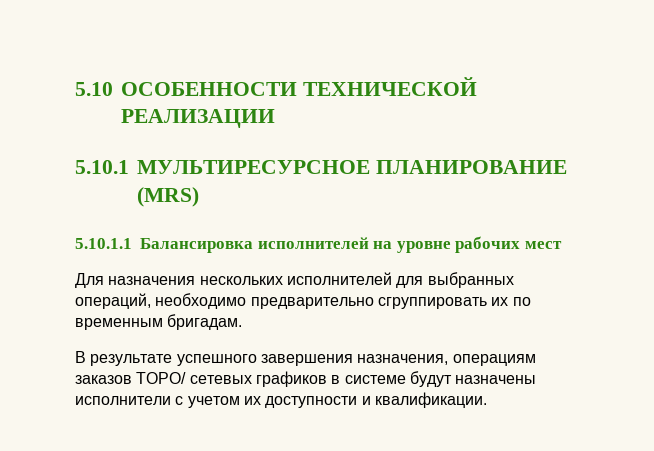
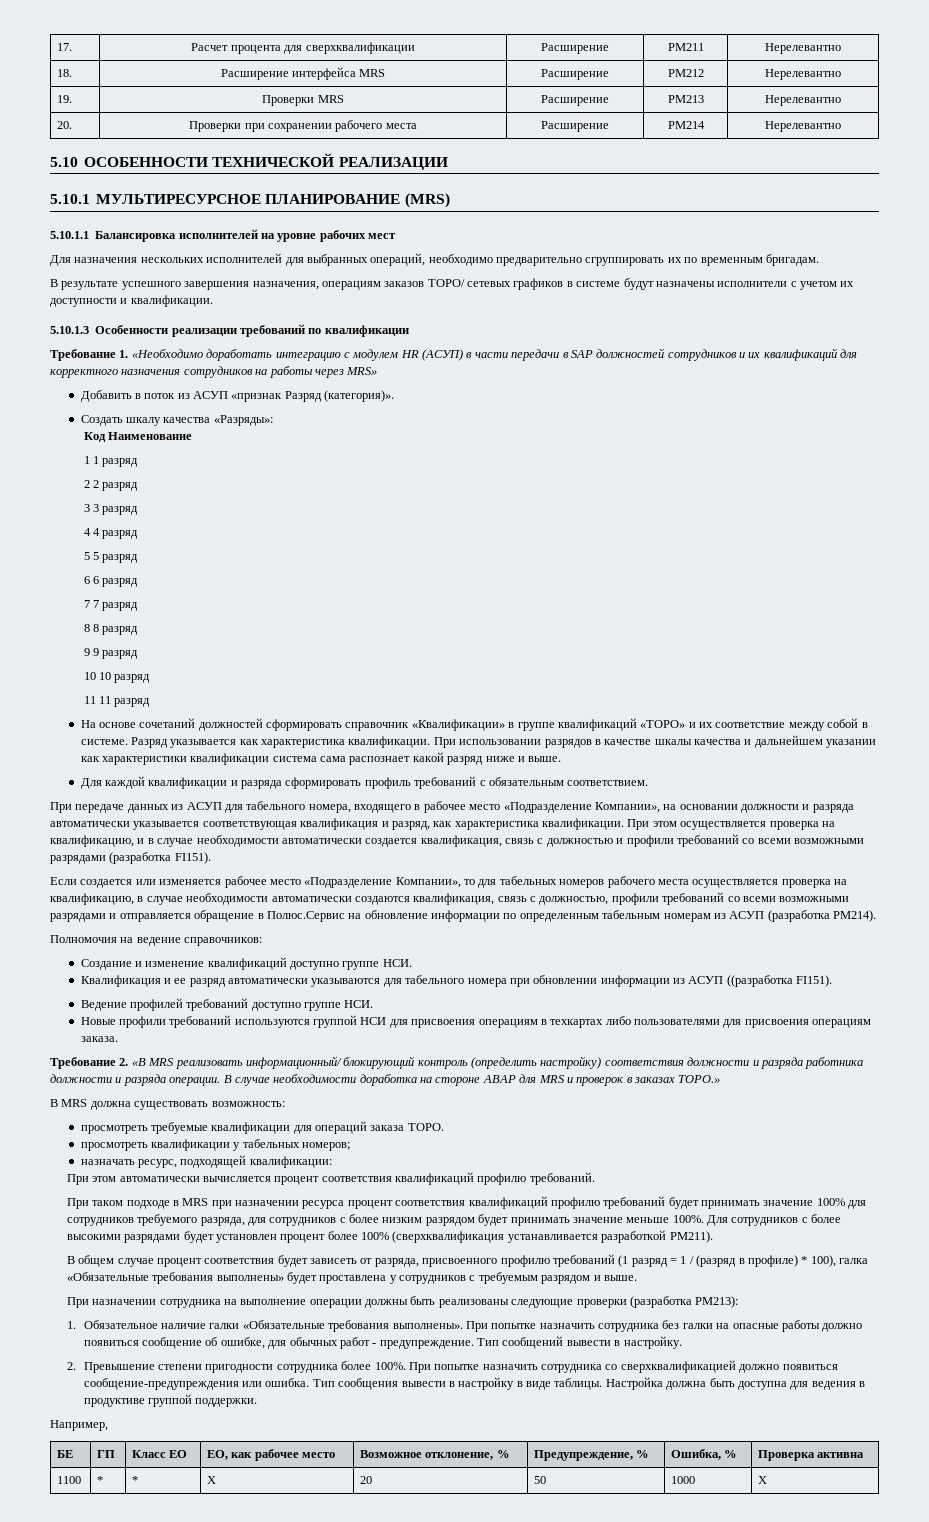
(75, 89) none -> [57,43,73,51] [191,42,415,54] [541,43,609,54] [667,43,704,51] [765,43,841,54] [57,69,73,77] [220,67,386,80] [541,69,609,80] [667,69,704,77] [765,69,841,80] [57,95,73,103] [262,95,344,106] [541,95,609,106] [667,95,704,103] [765,95,841,106] [57,121,73,129] [189,120,417,132] [541,121,609,132] [667,121,705,129] [765,121,841,132] 17. | Расчет процента для сверхквалификации | Pасширение | PM211 | Нерелевантно // 18. | Расширение интерфейса MRS | Расширение | PM212 | Нерелевантно // 19. | Проверки MRS | Расширение | PM213 | Нерелевантно // 20. | Проверки при сохранении рабочего места | Расширение | PM214 | Нерелевантно //
(487, 400) none -> [50,324,409,337] [50,348,858,361] [50,366,378,378] [80,390,395,402] [80,415,273,426] [83,432,192,442] [83,456,139,467] [83,480,139,491] [83,504,139,515] [83,528,139,539] [83,552,139,563] [83,576,139,587] [83,600,139,611] [83,624,139,635] [83,648,139,659] [83,672,151,683] [83,696,151,707] [80,718,868,731] [80,735,877,748] [80,752,562,765] [80,776,649,789] [50,801,854,813] [50,818,835,830] [50,834,864,847] [50,852,211,864] [50,876,847,888] [50,892,850,905] [50,910,876,922] [50,935,263,946] [80,957,412,970] [80,975,833,987] [80,998,374,1011] [80,1015,872,1028] [80,1036,118,1042] [50,1056,864,1069] [50,1074,721,1086] [50,1099,285,1110] [80,1121,444,1134] [80,1139,351,1151] [80,1155,332,1168] [66,1172,595,1185] [66,1196,867,1209] [66,1214,842,1226] [66,1230,713,1243] [66,1254,869,1267] [66,1272,637,1284] [66,1296,739,1308] [66,1320,863,1332] [83,1336,682,1349] [66,1360,838,1373] [83,1377,865,1390] [83,1394,258,1407] [50,1420,108,1431] [57,1450,74,1458] [97,1450,116,1458] [132,1450,188,1458] [207,1449,336,1461] [360,1450,510,1460] [534,1450,650,1461] [671,1449,738,1460] [758,1450,865,1461] [57,1476,82,1484] [97,1476,104,1484] [132,1476,139,1484] [207,1476,217,1484] [360,1476,373,1484] [534,1476,547,1484] [671,1476,696,1484] [758,1476,768,1484] // 5.10.1.3 Особенности реализации требований по квалификации // Требование 1. «Необходимо доработать интеграцию с модулем HR (АСУП) в части передачи в SAP должностей сотрудников и их квалификаций для корректного назначения сотрудников на работы через MRS» // Добавить в поток из АСУП «признак Разряд (категория)». // Создать шкалу качества «Разряды»: // Код Наименование // 1 1 разряд // 2 2 разряд // 3 3 разряд // 4 4 разряд // 5 5 разряд // 6 6 разряд // 7 7 разряд // 8 8 разряд // 9 9 разряд // 10 10 разряд // 11 11 разряд // На основе сочетаний должностей сформировать справочник «Квалификации» в группе квалификаций «ТОРО» и их соответствие между собой в системе. Разряд указывается как характеристика квалификации. При использовании разрядов в качестве шкалы качества и дальнейшем указании как характеристики квалификации система сама распознает какой разряд ниже и выше. // Для каждой квалификации и разряда сформировать профиль требований с обязательным соответствием. // При передаче данных из АСУП для табельного номера, входящего в рабочее место «Подразделение Компании», на основании должности и разряда автоматически указывается соответствующая квалификация и разряд, как характеристика квалификации. При этом осуществляется проверка на квалификацию, и в случае необходимости автоматически создается квалификация, связь с должностью и профили требований со всеми возможными разрядами (разработка FI151). // Если создается или изменяется рабочее место «Подразделение Компании», то для табельных номеров рабочего места осуществляется проверка на квалификацию, в случае необходимости автоматически создаются квалификация, связь с должностью, профили требований со всеми возможными разрядами и отправляется обращение в Полюс.Сервис на обновление информации по определенным табельным номерам из АСУП (разработка PM214). // Полномочия на ведение справочников: // Создание и изменение квалификаций доступно группе НСИ. // Квалификация и ее разряд автоматически указываются для табельного номера при обновлении информации из АСУП ((разработка FI151). // Ведение профилей требований доступно группе НСИ. // Новые профили требований используются группой НСИ для присвоения операциям в техкартах либо пользователями для присвоения операциям заказа. // Требование 2. «В MRS реализовать информационный/ блокирующий контроль (определить настройку) соответствия должности и разряда работника должности и разряда операции. В случае необходимости доработка на стороне ABAP для MRS и проверок в заказах ТОРО.» // В MRS должна существовать возможность: // просмотреть требуемые квалификации для операций заказа ТОРО. // просмотреть квалификации у табельных номеров; // назначать ресурс, подходящей квалификации: // При этом автоматически вычисляется процент соответствия квалификаций профилю требований. // При таком подходе в MRS при назначении ресурса процент соответствия квалификаций профилю требований будет принимать значение 100% для сотрудников требуемого разряда, для сотрудников с более низким разрядом будет принимать значение меньше 100%. Для сотрудников с более высокими разрядами будет установлен процент более 100% (сверхквалификация устанавливается разработкой PM211). // В общем случае процент соответствия будет зависеть от разряда, присвоенного профилю требований (1 разряд = 1 / (разряд в профиле) * 100), галка «Обязательные требования выполнены» будет проставлена у сотрудников с требуемым разрядом и выше. // При назначении сотрудника на выполнение операции должны быть реализованы следующие проверки (разработка PM213): // 1. Обязательное наличие галки «Обязательные требования выполнены». При попытке назначить сотрудника без галки на опасные работы должно появиться сообщение об ошибке, для обычных работ - предупреждение. Тип сообщений вывести в настройку. // 2. Превышение степени пригодности сотрудника более 100%. При попытке назначить сотрудника со сверхквалификацией должно появиться сообщение-предупреждения или ошибка. Тип сообщения вывести в настройку в виде таблицы. Настройка должна быть доступна для ведения в продуктиве группой поддержки. // Например, // БЕ | ГП | Класс ЕО | ЕО, как рабочее место | Возможное отклонение, % | Предупреждение, % | Ошибка, % | Проверка активна // 1100 | * | * | X | 20 | 50 | 1000 | X

